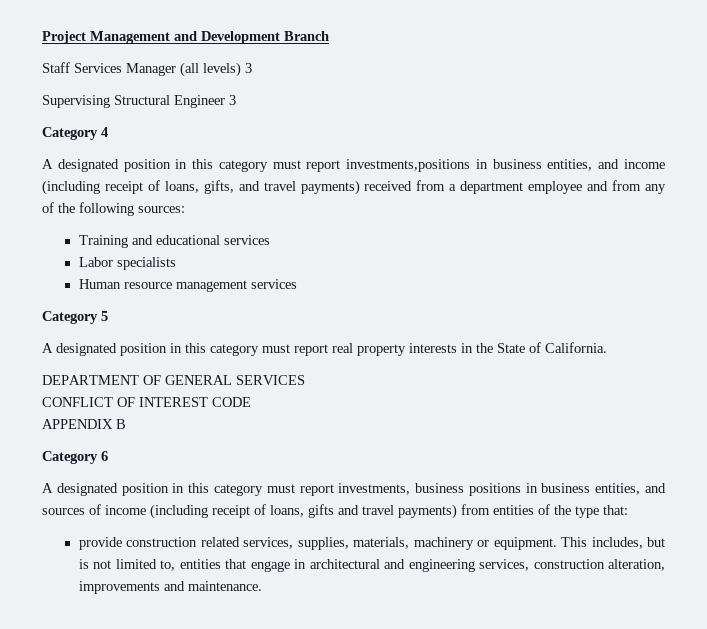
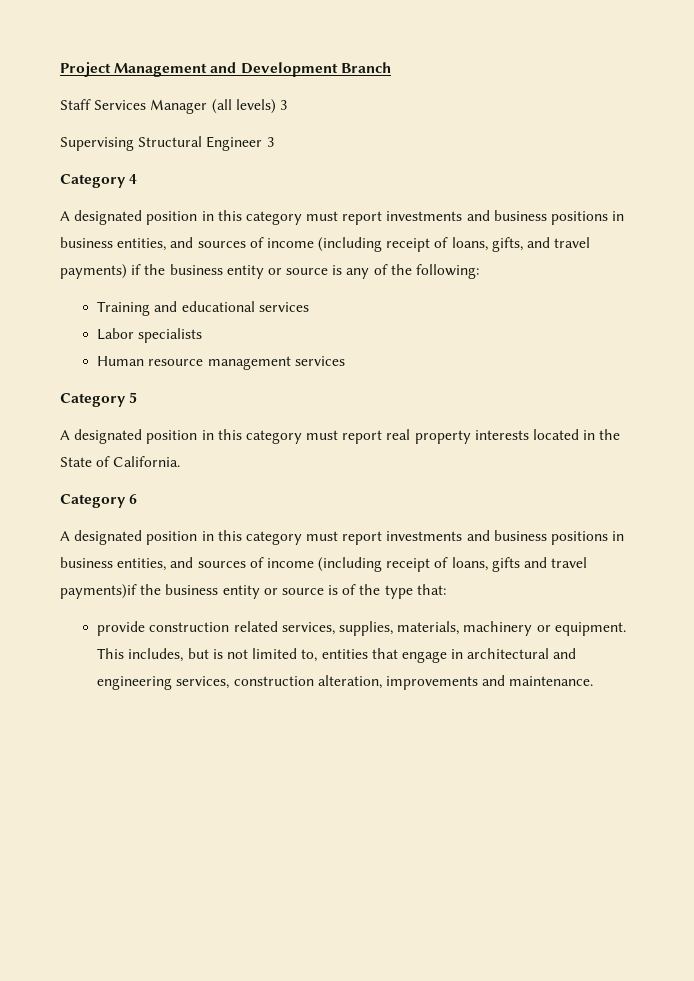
[346,159,620,172] investments,positions in business entities, and -> [386,210,625,225] [60,237,264,251] investments and business positions in business entities, and sources of
[364,180,642,194] received from a department employee and from -> [131,264,343,279] if the business entity or source is
[79,202,185,216] following sources: -> [416,264,480,279] following:
(457, 348) none -> [533,429,580,440] located
[42,375,305,385] [42,397,251,407] [42,419,126,429] // DEPARTMENT OF GENERAL SERVICES // CONFLICT OF INTEREST CODE // APPENDIX B -> (181, 461) none
[338,483,411,495] investments, -> [386,530,490,541] investments and
[398,504,534,519] payments) from entities -> [60,584,339,599] payments)if the business entity or source is

